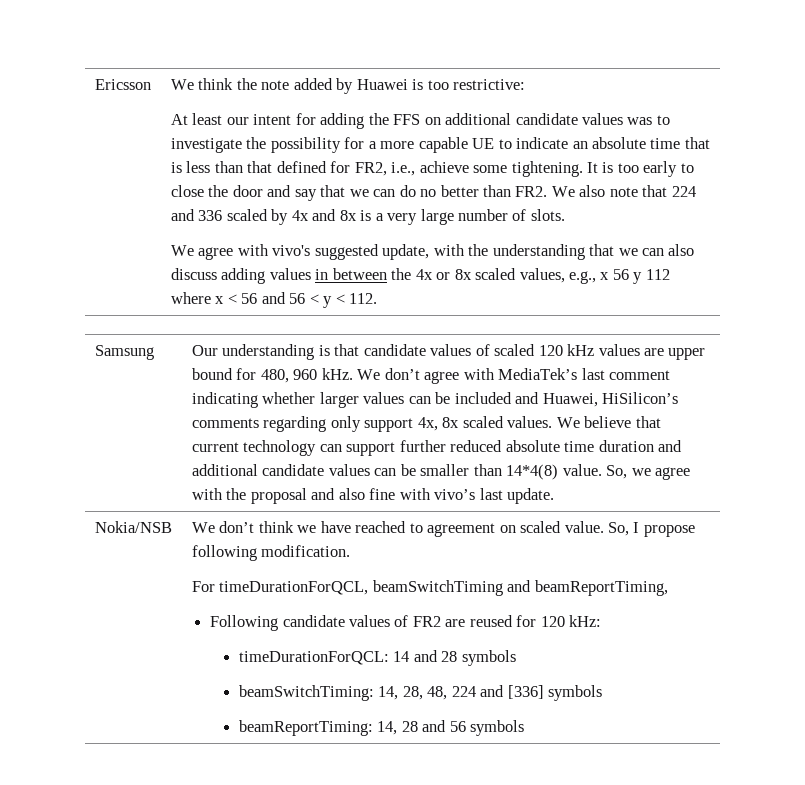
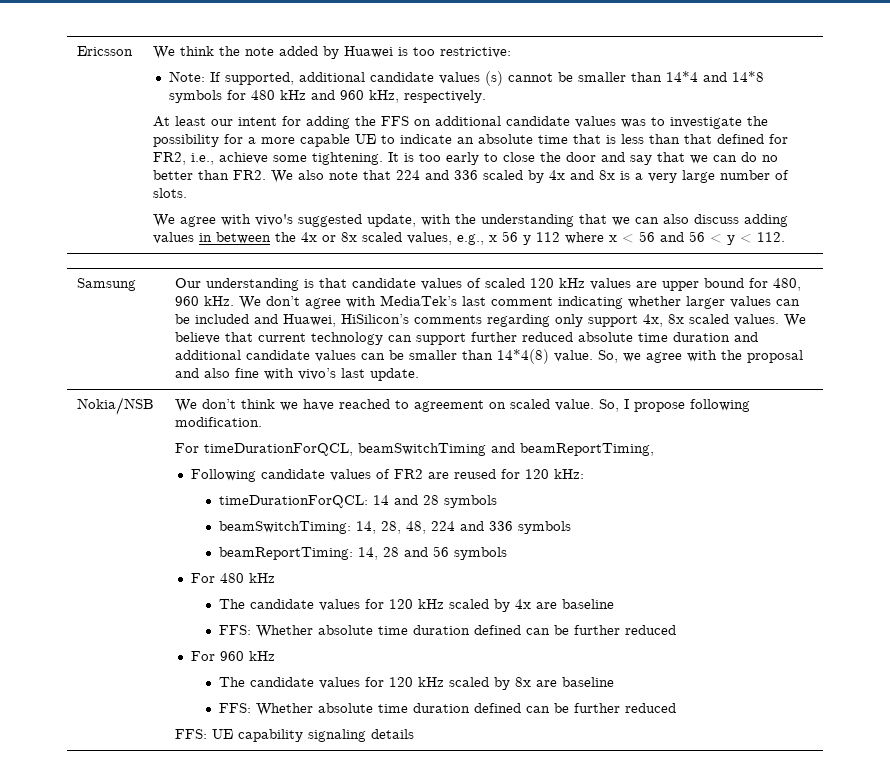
(526, 84) none -> [169,71,765,86] [169,90,487,103] // Note: If supported, additional candidate values (s) cannot be smaller than 14*4 and 14*8 symbols for 480 kHz and 960 kHz, respectively.
[507,685,544,699] [336] -> [488,521,513,531] 336
(525, 728) none -> [191,573,276,583] [218,599,614,612] [218,625,676,638] [191,651,276,661] [218,677,614,690] [218,703,676,716] [175,729,415,742] // For 480 kHz // The candidate values for 120 kHz scaled by 4x are baseline // FFS: Whether absolute time duration defined can be further reduced // For 960 kHz // The candidate values for 120 kHz scaled by 8x are baseline // FFS: Whether absolute time duration defined can be further reduced // FFS: UE capability signaling details

